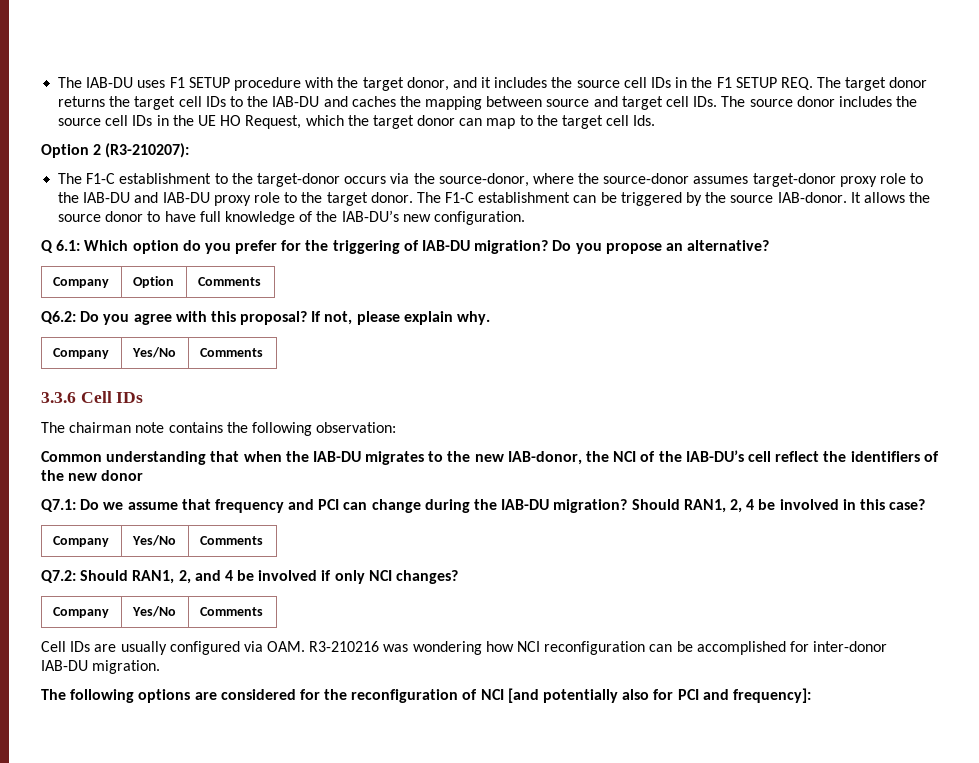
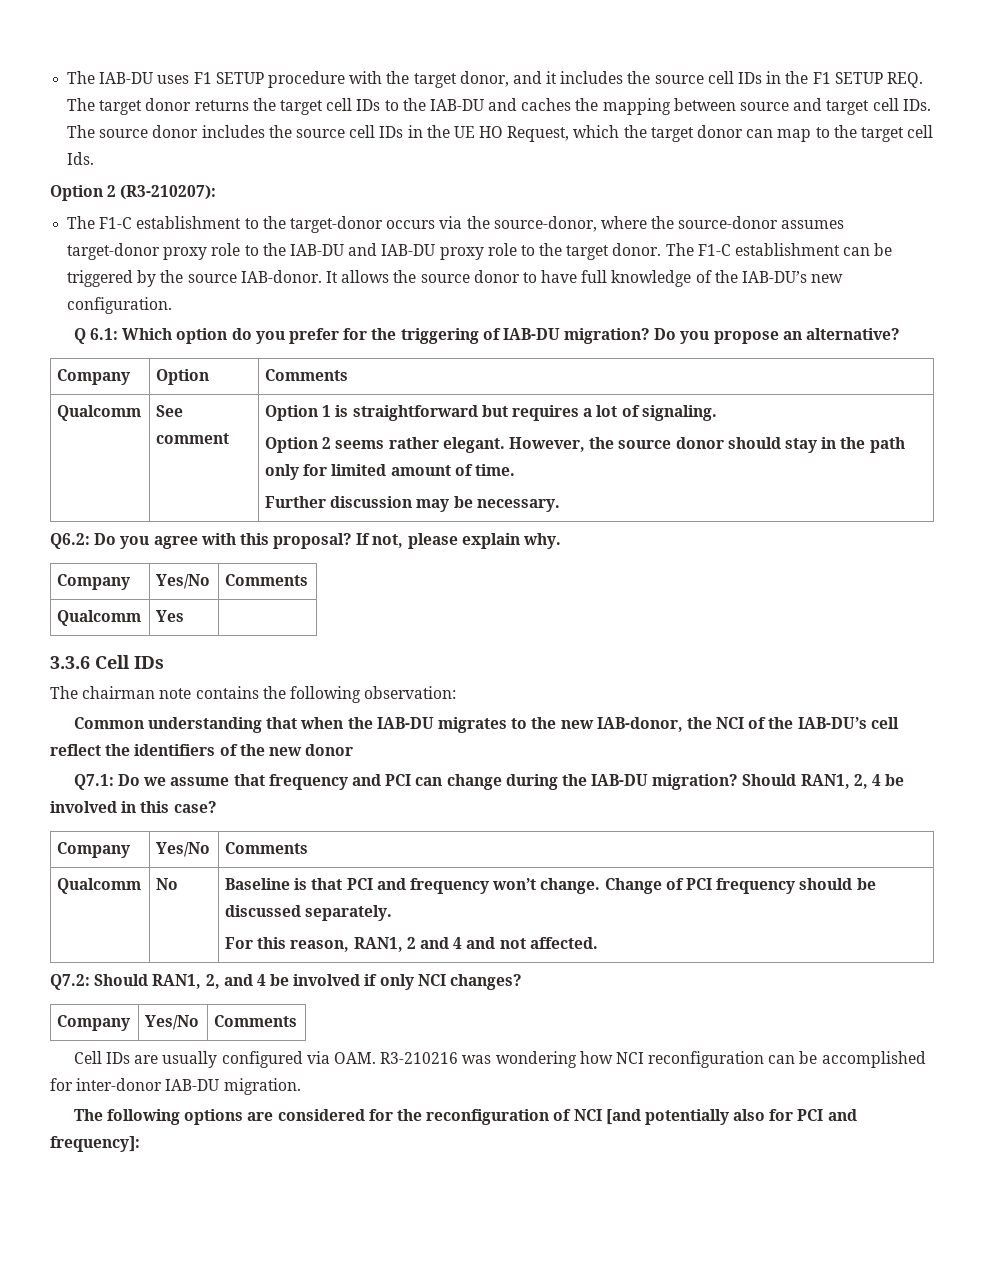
(261, 281) none -> [57,405,142,421] [156,405,184,417] [156,433,230,444] [265,405,717,421] [265,437,905,453] [265,464,516,480] [265,496,560,512] // Qualcomm | See comment | Option 1 is straightforward but requires a lot of signaling. // Option 2 seems rather elegant. However, the source donor should stay in the path only for limited amount of time. // Further discussion may be necessary.
(263, 352) none -> [57,610,142,626] [156,610,185,622] // Qualcomm | Yes |
(263, 540) none -> [57,878,142,894] [156,878,179,890] [225,878,876,894] [225,905,393,921] [225,937,598,952] // Qualcomm | No | Baseline is that PCI and frequency won’t change. Change of PCI frequency should be discussed separately. // For this reason, RAN1, 2 and 4 and not affected.

